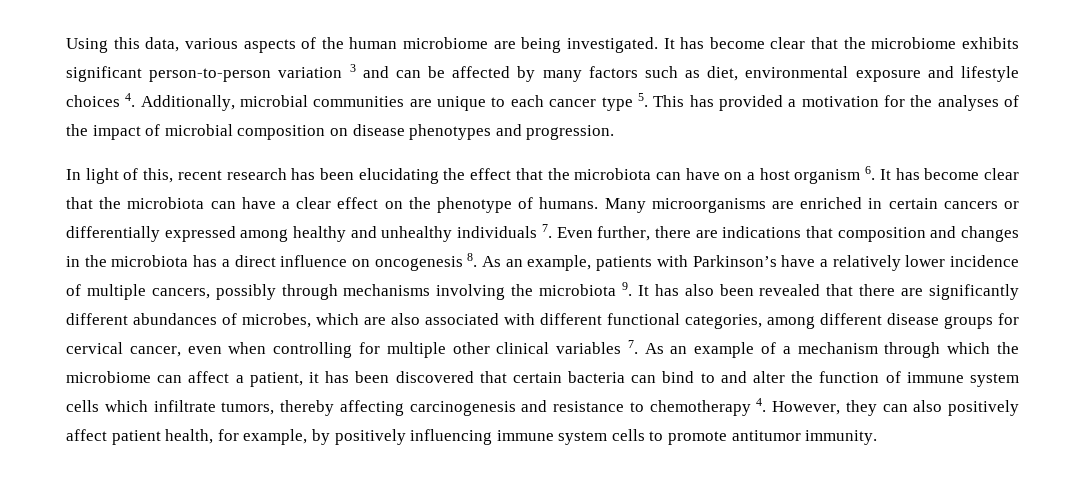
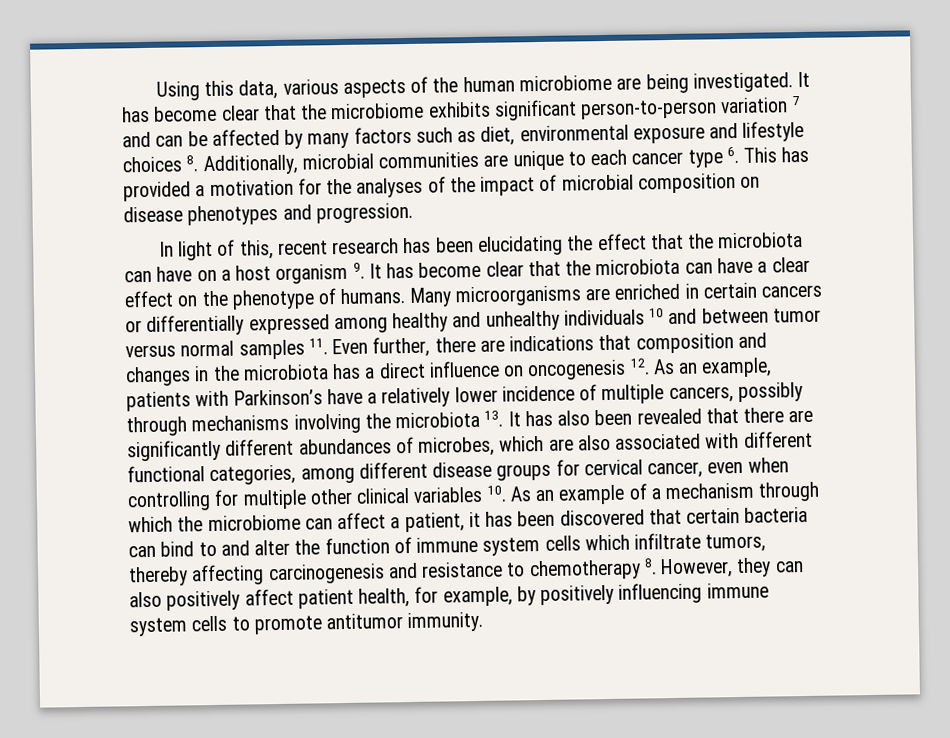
[349,64,356,72] 3 -> [791,96,801,106] 7
[125,93,136,107] 4. -> [186,155,199,172] 8.
[637,93,648,107] 5. -> [726,146,739,164] 6.
[865,166,876,180] 6. -> [352,262,365,279] 9.
[541,224,552,238] 7. -> [649,307,821,325] [125,338,328,360] 10 and between tumor versus normal samples 11.
[467,253,478,267] 8. -> [629,358,650,375] 12.
[622,282,633,296] 9. -> [484,410,504,427] 13.
[627,340,638,354] 7. -> [486,485,507,502] 10.
[756,398,767,412] 4. -> [643,558,657,575] 8.

